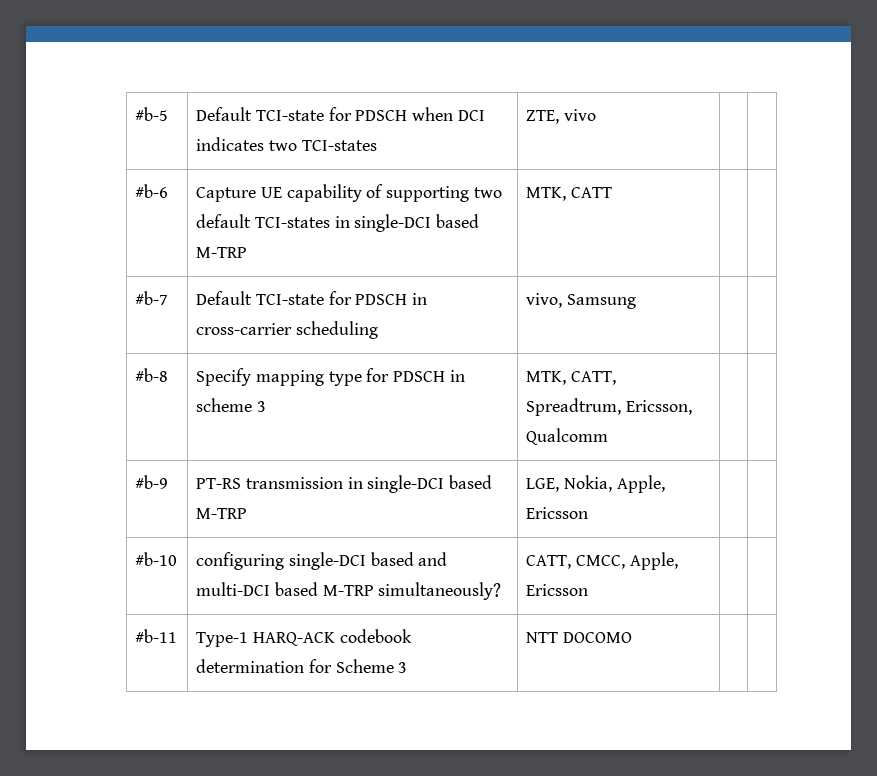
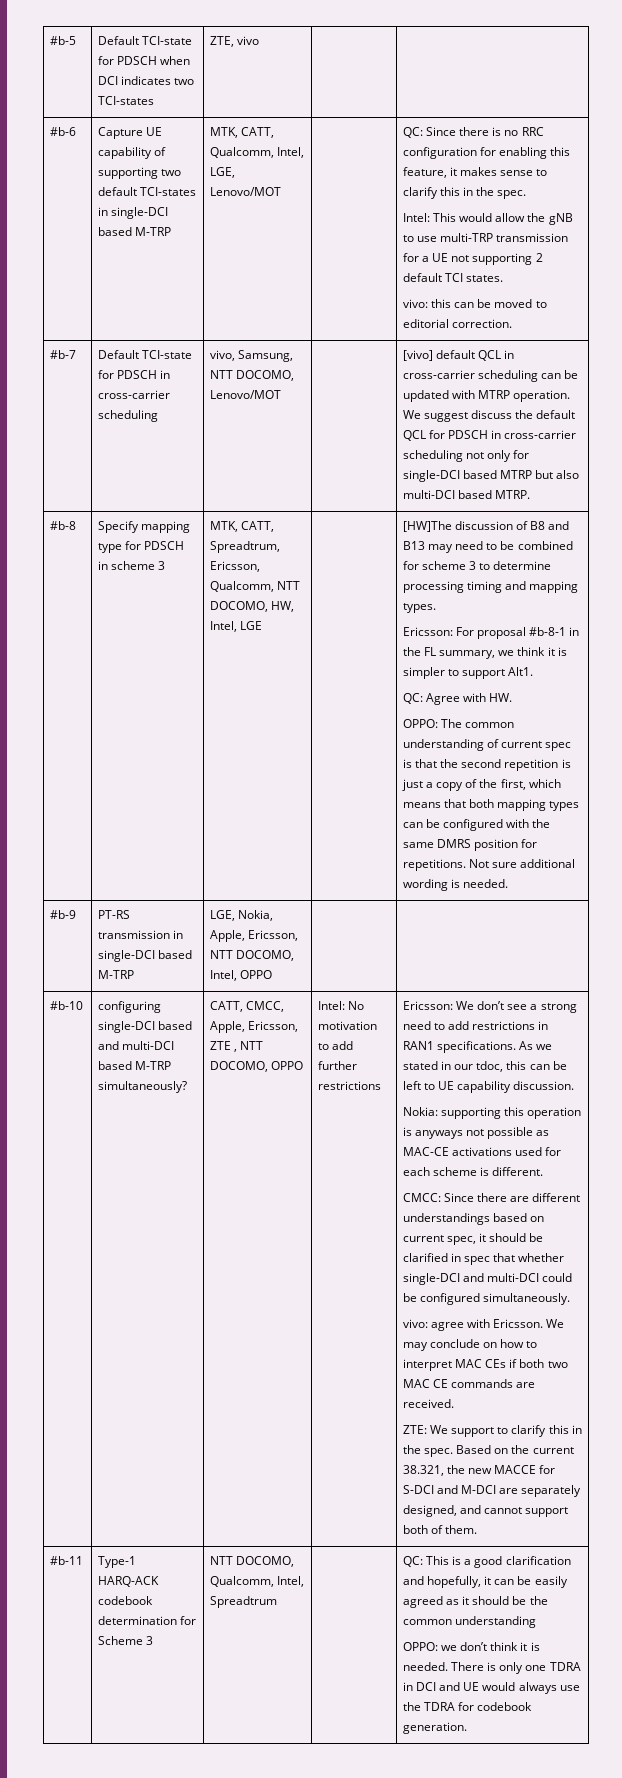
[571,187,613,198] CATT | | -> [241,127,275,138] [210,147,305,158] [210,167,236,178] [210,187,282,196] [403,127,544,138] [403,147,571,159] [403,167,548,178] [403,187,527,199] [403,213,573,225] [403,233,569,242] [403,253,543,265] [403,273,504,282] [403,299,547,308] [403,319,513,328] CATT, Qualcomm, Intel, LGE, Lenovo/MOT | | QC: Since there is no RRC configuration for enabling this feature, it makes sense to clarify this in the spec. // Intel: This would allow the gNB to use multi-TRP transmission for a UE not supporting 2 default TCI states. // vivo: this can be moved to editorial correction.
[567,294,637,309] Samsung | | -> [238,350,294,362] [210,370,295,381] [210,390,282,399] [403,350,515,361] [403,370,579,382] [403,390,571,402] [403,410,576,422] [403,430,577,441] [403,450,530,462] [403,470,580,482] [403,490,531,499] Samsung, NTT DOCOMO, Lenovo/MOT | | [vivo] default QCL in cross-carrier scheduling can be updated with MTRP operation. We suggest discuss the default QCL for PDSCH in cross-carrier scheduling not only for single-DCI based MTRP but also multi-DCI based MTRP.
[526,428,609,445] Qualcomm | | -> [210,581,301,592] [210,601,295,612] [210,621,263,632] [403,521,570,532] [403,541,573,553] [403,561,552,570] [403,581,579,593] [403,603,437,613] [403,627,580,639] [403,647,567,659] [403,667,534,679] [403,693,513,705] [403,719,515,728] [403,739,572,751] [403,759,571,771] [402,779,561,791] [403,799,580,811] [403,819,551,831] [403,839,538,851] [403,859,576,871] [403,879,509,891] Qualcomm, NTT DOCOMO, HW, Intel, LGE | | [HW]The discussion of B8 and B13 may need to be combined for scheme 3 to determine processing timing and mapping types. // Ericsson: For proposal #b-8-1 in the FL summary, we think it is simpler to support Alt1. // QC: Agree with HW. // OPPO: The common understanding of current spec is that the second repetition is just a copy of the first, which means that both mapping types can be configured with the same DMRS position for repetitions. Not sure additional wording is needed.
[526,507,589,519] Ericsson -> [248,930,299,941] [210,950,295,961] [210,970,273,981] Ericsson, NTT DOCOMO, Intel, OPPO
[526,584,589,596] Ericsson | | -> [248,1021,299,1032] [210,1041,264,1052] [210,1061,304,1072] [318,1001,365,1010] [318,1021,378,1030] [318,1041,354,1050] [318,1061,358,1070] [318,1081,382,1090] [403,1001,577,1013] [403,1021,549,1030] [403,1041,553,1053] [403,1061,567,1072] [403,1081,575,1093] [403,1107,582,1119] [403,1127,550,1139] [403,1147,562,1156] [403,1167,544,1176] [403,1193,581,1202] [403,1213,545,1225] [403,1233,544,1245] [403,1253,565,1265] [403,1273,573,1285] [403,1293,571,1305] [403,1319,565,1331] [403,1339,538,1351] [403,1359,568,1371] [403,1379,536,1388] [403,1399,455,1408] [403,1425,582,1437] [403,1445,574,1457] [403,1465,556,1476] [403,1485,582,1497] [403,1505,569,1517] [403,1525,478,1534] Ericsson, ZTE , NTT DOCOMO, OPPO | Intel: No motivation to add further restrictions | Ericsson: We don’t see a strong need to add restrictions in RAN1 specifications. As we stated in our tdoc, this can be left to UE capability discussion. // Nokia: supporting this operation is anyways not possible as MAC-CE activations used for each scheme is different. // CMCC: Since there are different understandings based on current spec, it should be clarified in spec that whether single-DCI and multi-DCI could be configured simultaneously. // vivo: agree with Ericsson. We may conclude on how to interpret MAC CEs if both two MAC CE commands are received. // ZTE: We support to clarify this in the spec. Based on the current 38.321, the new MACCE for S-DCI and M-DCI are separately designed, and cannot support both of them.
[563,632,633,643] DOCOMO | | -> [236,1556,295,1567] [210,1576,305,1587] [210,1596,278,1608] [403,1556,571,1568] [403,1576,568,1588] [403,1596,548,1608] [403,1616,537,1628] [403,1642,540,1651] [403,1662,581,1674] [403,1682,580,1694] [403,1702,533,1711] [403,1722,468,1734] DOCOMO, Qualcomm, Intel, Spreadtrum | | QC: This is a good clarification and hopefully, it can be easily agreed as it should be the common understanding // OPPO: we don’t think it is needed. There is only one TDRA in DCI and UE would always use the TDRA for codebook generation.

